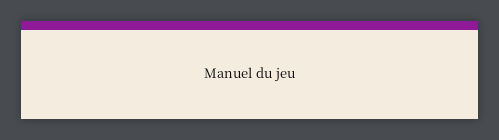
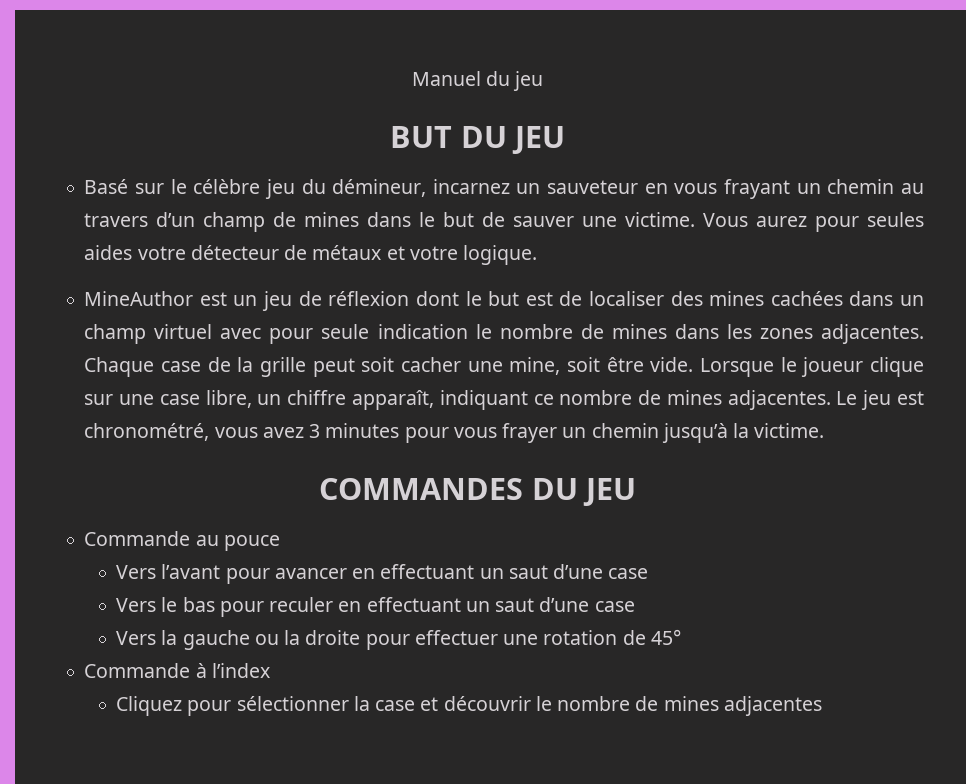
(295, 75) none -> [390,126,565,154] [84,179,924,199] [84,212,924,232] [84,245,538,265] [84,291,925,311] [84,324,925,344] [84,357,925,377] [84,390,925,410] [84,423,825,443] [319,478,636,506] [84,531,280,551] [116,564,649,584] [116,597,635,617] [116,629,681,650] [84,663,270,678] [116,696,822,716] // BUT DU JEU // Basé sur le célèbre jeu du démineur, incarnez un sauveteur en vous frayant un chemin au travers d’un champ de mines dans le but de sauver une victime. Vous aurez pour seules aides votre détecteur de métaux et votre logique. // MineAuthor est un jeu de réflexion dont le but est de localiser des mines cachées dans un champ virtuel avec pour seule indication le nombre de mines dans les zones adjacentes. Chaque case de la grille peut soit cacher une mine, soit être vide. Lorsque le joueur clique sur une case libre, un chiffre apparaît, indiquant ce nombre de mines adjacentes. Le jeu est chronométré, vous avez 3 minutes pour vous frayer un chemin jusqu’à la victime. // COMMANDES DU JEU // Commande au pouce // Vers l’avant pour avancer en effectuant un saut d’une case // Vers le bas pour reculer en effectuant un saut d’une case // Vers la gauche ou la droite pour effectuer une rotation de 45° // Commande à l’index // Cliquez pour sélectionner la case et découvrir le nombre de mines adjacentes

